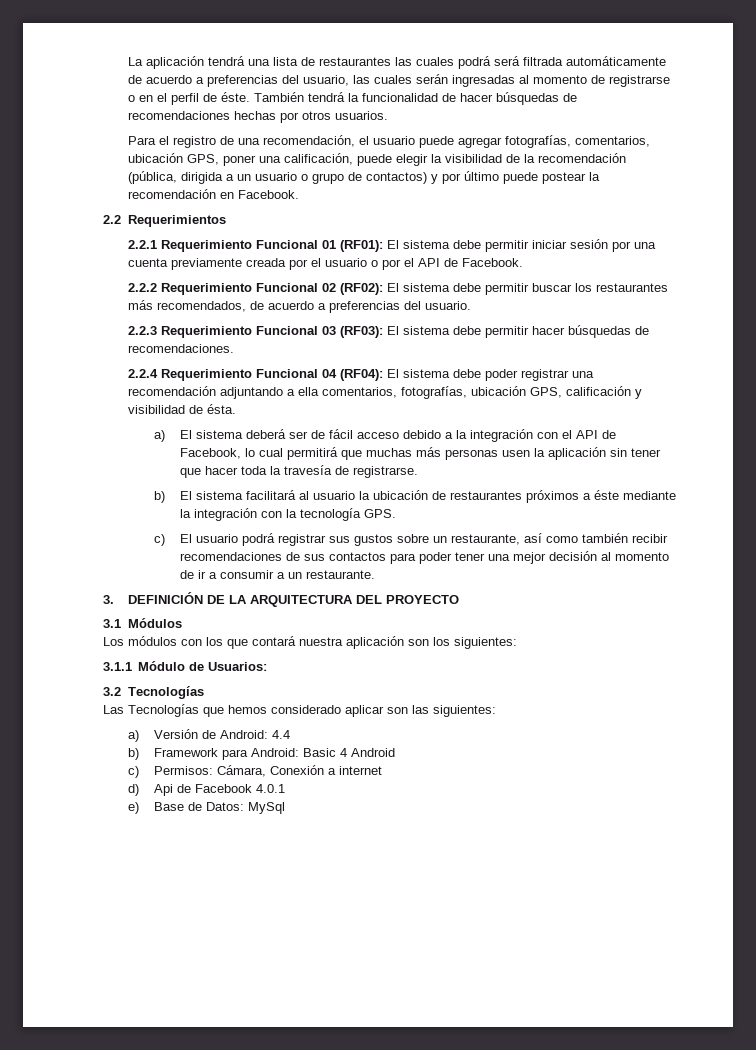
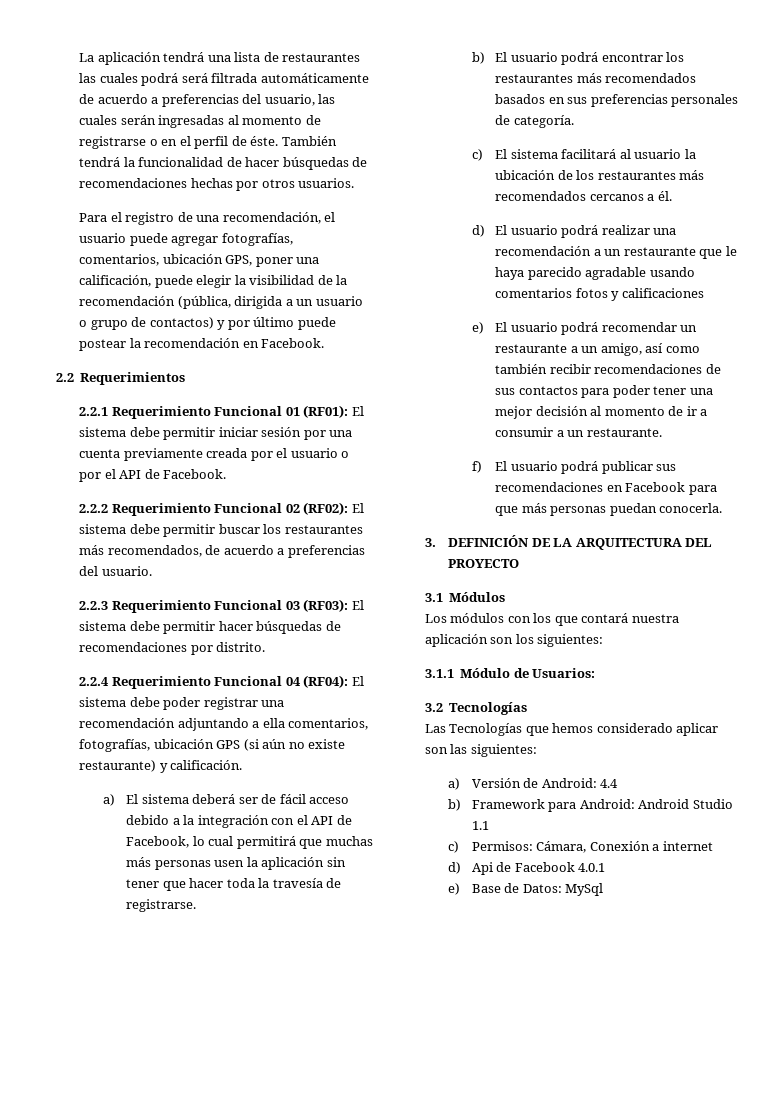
[128,344,235,353] recomendaciones. -> [79,642,266,655] recomendaciones por distrito.
[530,386,643,399] [128,404,237,414] GPS, calificación y visibilidad de ésta. -> [216,739,346,751] [79,760,243,773] GPS (si aún no existe restaurante) y calificación.
(192, 495) none -> [510,52,685,65] [495,73,697,83] [495,94,739,107] [495,115,574,128] [471,149,508,161] usuario podrá encontrar los restaurantes más recomendados basados en sus preferencias personales de categoría. // c) El
[449,490,676,503] [179,508,396,521] [154,533,520,546] restaurantes próximos a éste mediante la integración con la tecnología GPS. // c) El usuario podrá registrar sus gustos sobre un restaurante, -> [576,170,705,180] [495,191,672,201] [471,225,677,238] [495,246,737,259] [495,267,695,280] [495,288,704,301] [471,322,698,335] [495,343,642,356] los restaurantes más recomendados cercanos a él. // d) El usuario podrá realizar una recomendación a un restaurante que le haya parecido agradable usando comentarios fotos y calificaciones // e) El usuario podrá recomendar un restaurante a un amigo,
(375, 574) none -> [471,461,677,474] [495,482,717,495] [495,503,723,516] // f) El usuario podrá publicar sus recomendaciones en Facebook para que más personas puedan conocerla.
[303,748,348,757] Basic 4 -> (635, 804) none
(396, 752) none -> [692,799,733,809] [471,821,489,830] Studio 1.1

